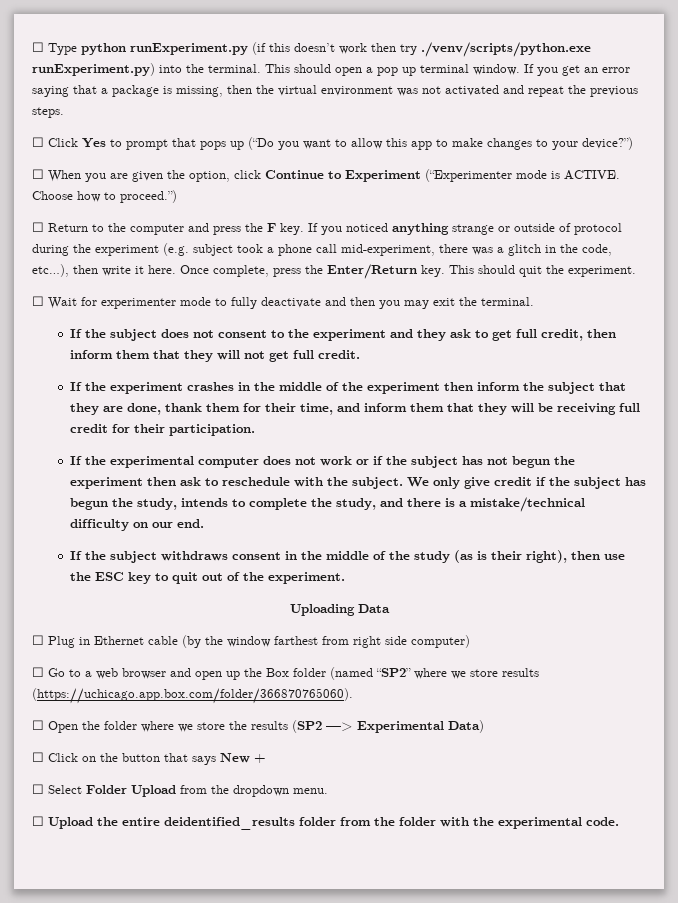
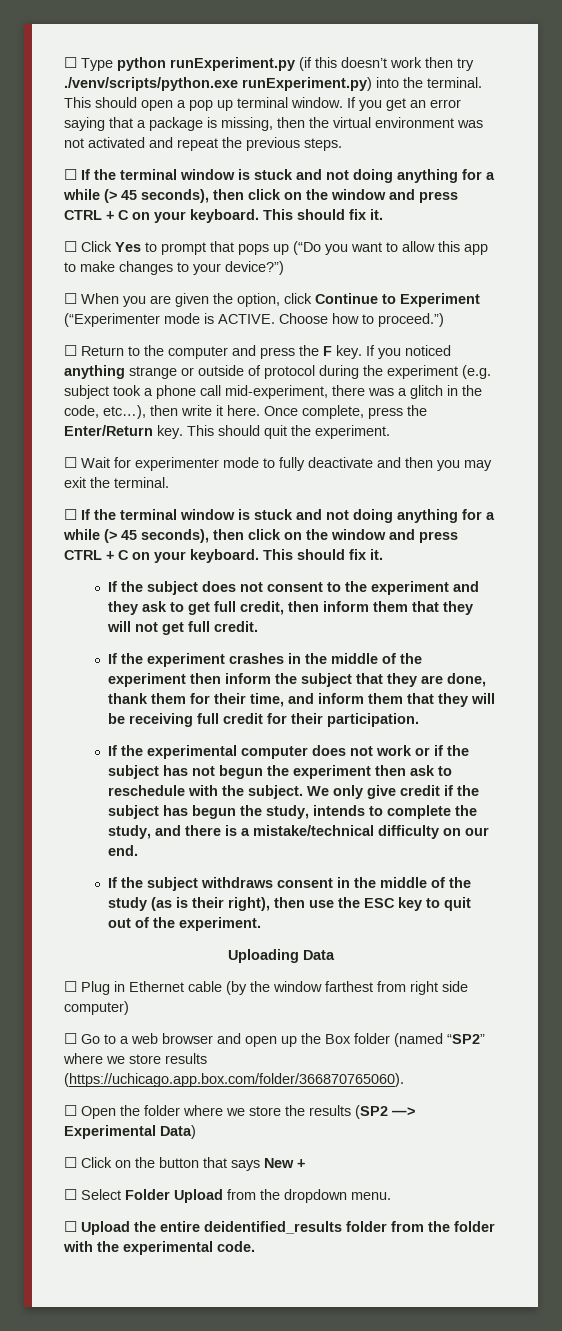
(64, 112) none -> [64,169,495,183] [63,189,458,203] [64,209,383,223] // ☐ If the terminal window is stuck and not doing anything for a while (> 45 seconds), then click on the window and press CTRL + C on your keyboard. This should fix it.
(534, 301) none -> [64,509,495,523] [63,529,458,543] [64,549,383,563] // ☐ If the terminal window is stuck and not doing anything for a while (> 45 seconds), then click on the window and press CTRL + C on your keyboard. This should fix it.

